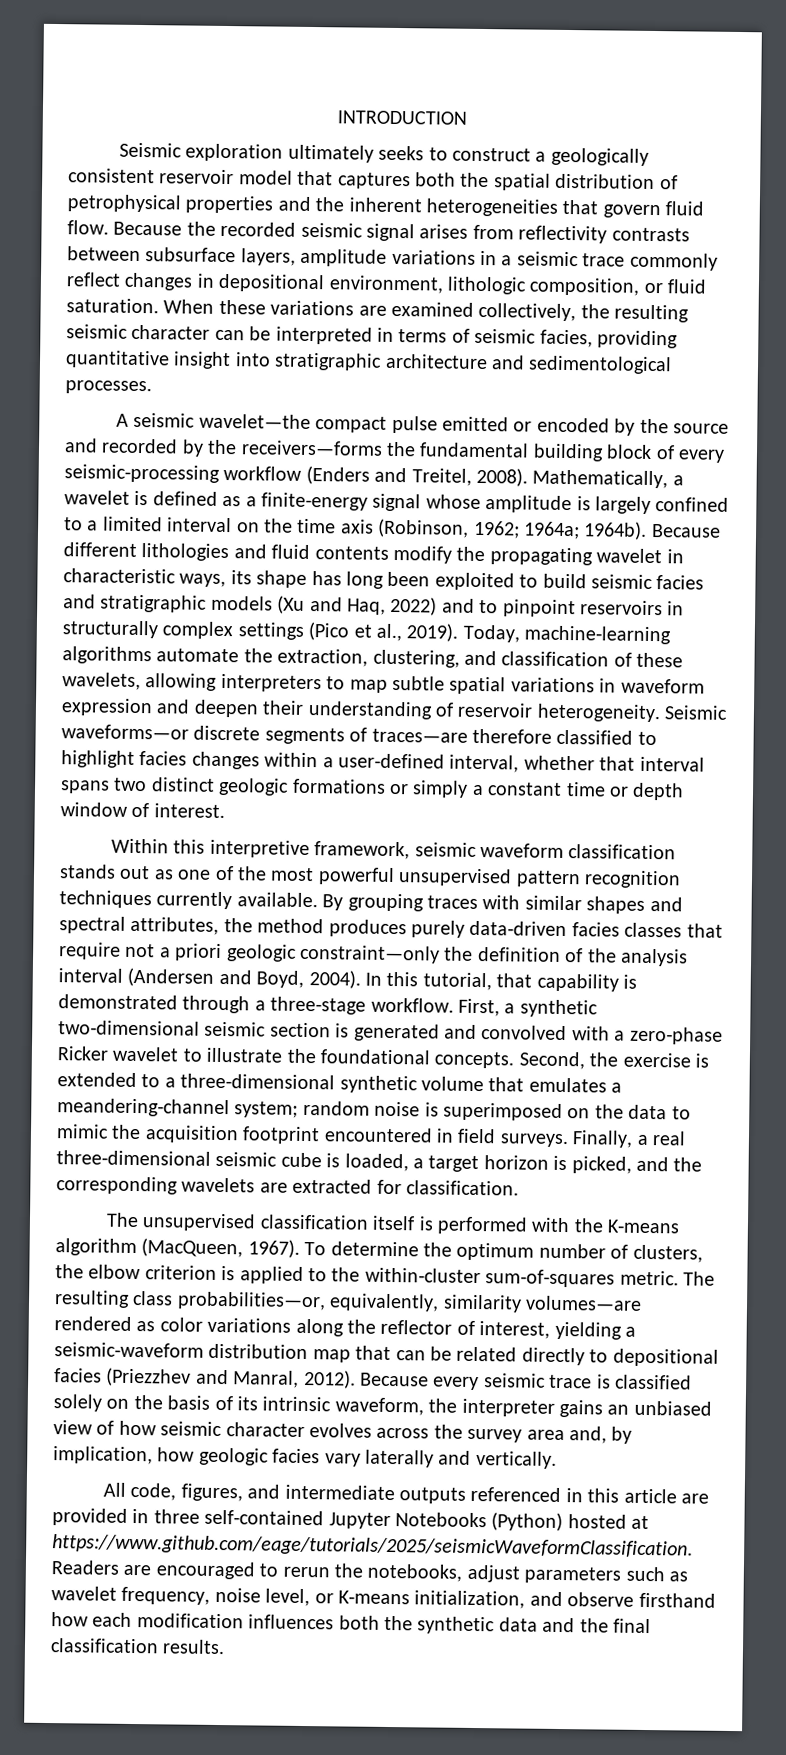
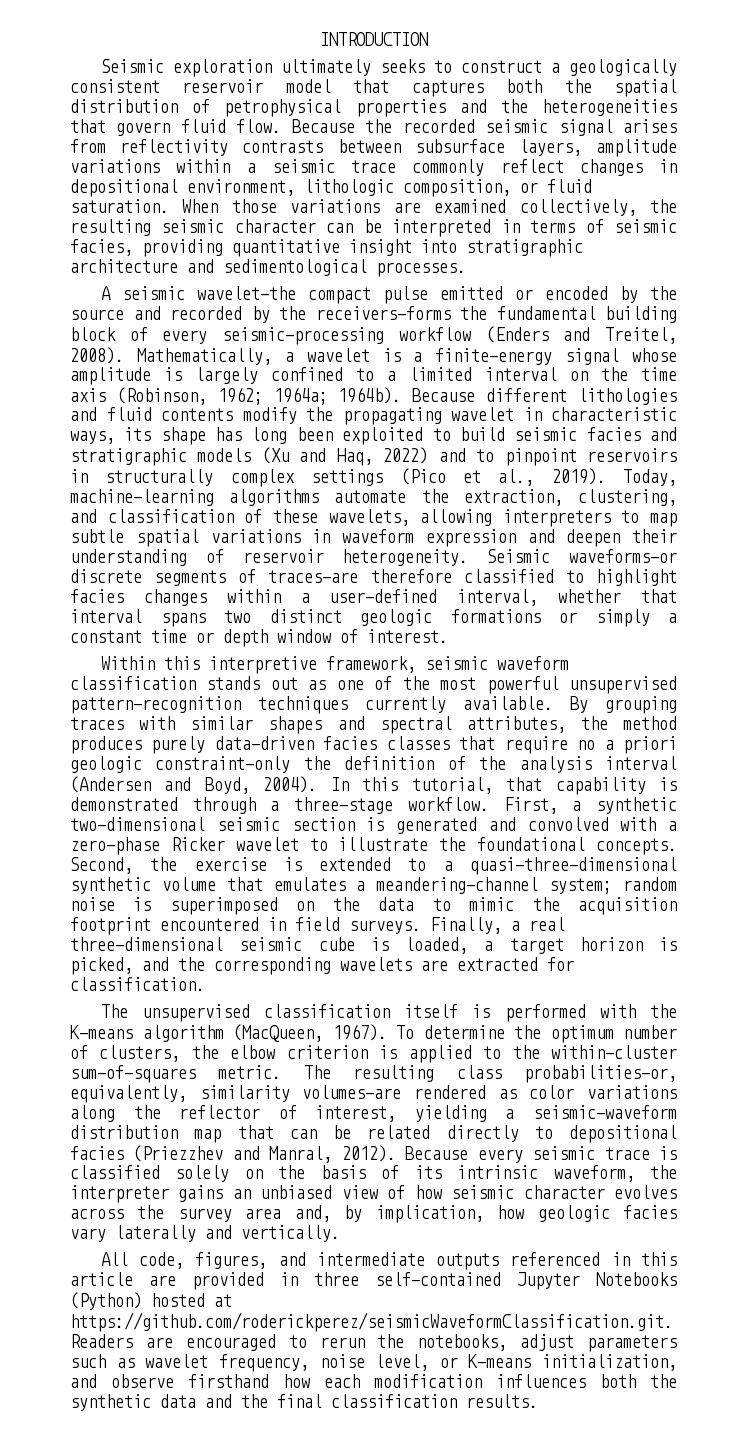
[348,197,422,213] inherent -> (528, 106) none
[480,250,497,266] in -> [176,159,231,173] within
[218,299,266,315] these -> [231,199,277,213] those
[152,491,242,507] defined as -> (401, 355) none
[515,870,681,889] pattern recognition -> [70,696,241,714] pattern‑recognition
[125,943,156,958] not -> [577,740,596,750] no
[180,1073,336,1090] three‑dimensional -> [469,857,677,875] quasi‑three‑dimensional
[52,1534,693,1559] https://www.github.com/eage/tutorials/2025/seismicWaveformClassification. -> [70,1312,673,1332] https://github.com/roderickperez/seismicWaveformClassification.git.

